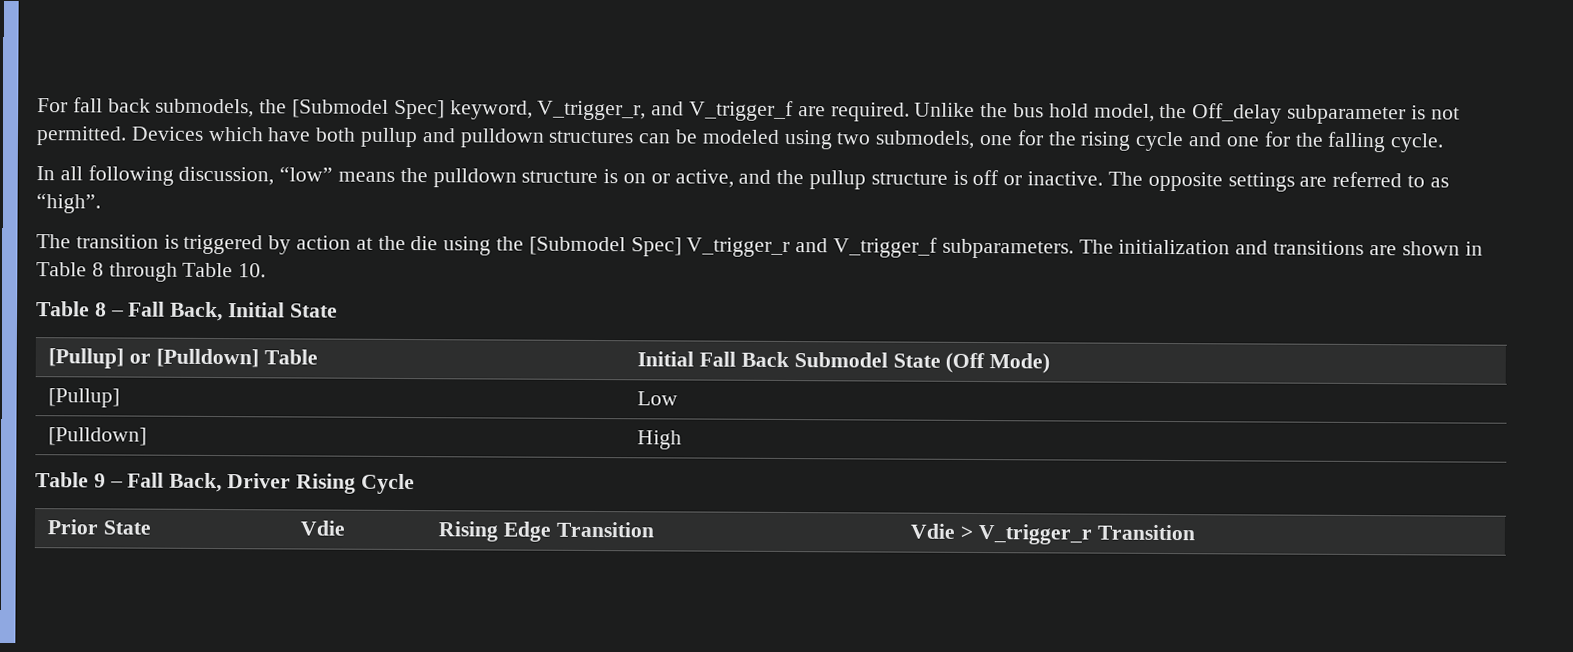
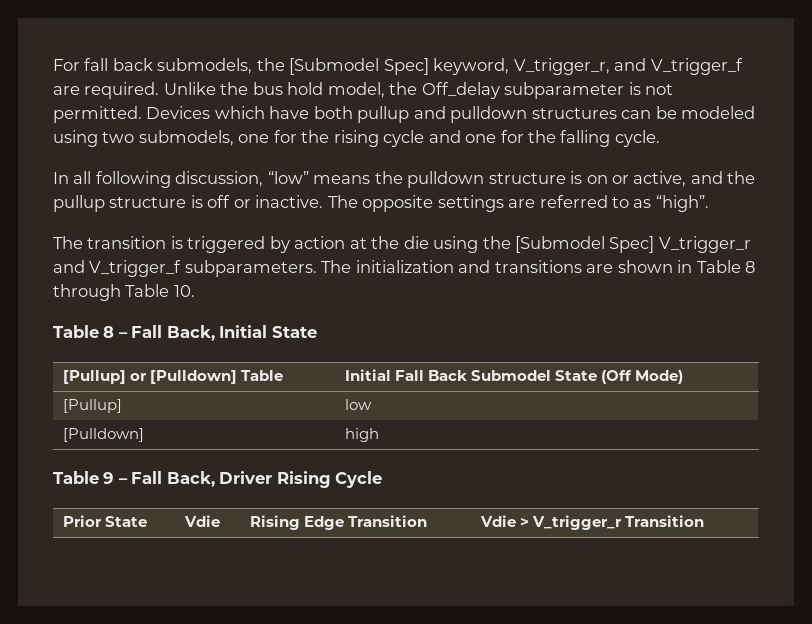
[637,391,679,406] Low -> [345,399,373,410] low
[637,430,683,450] High -> [345,428,380,442] high

